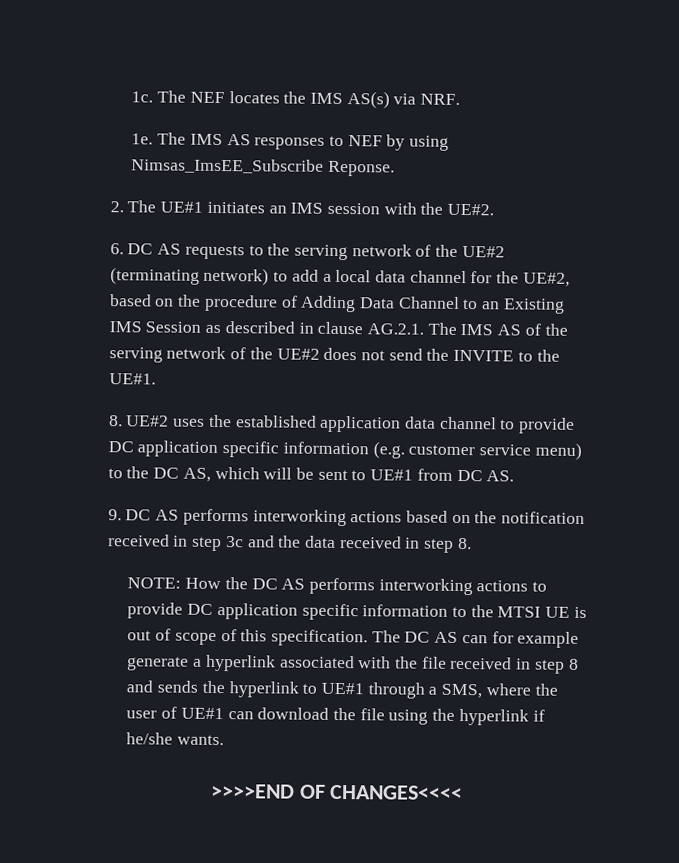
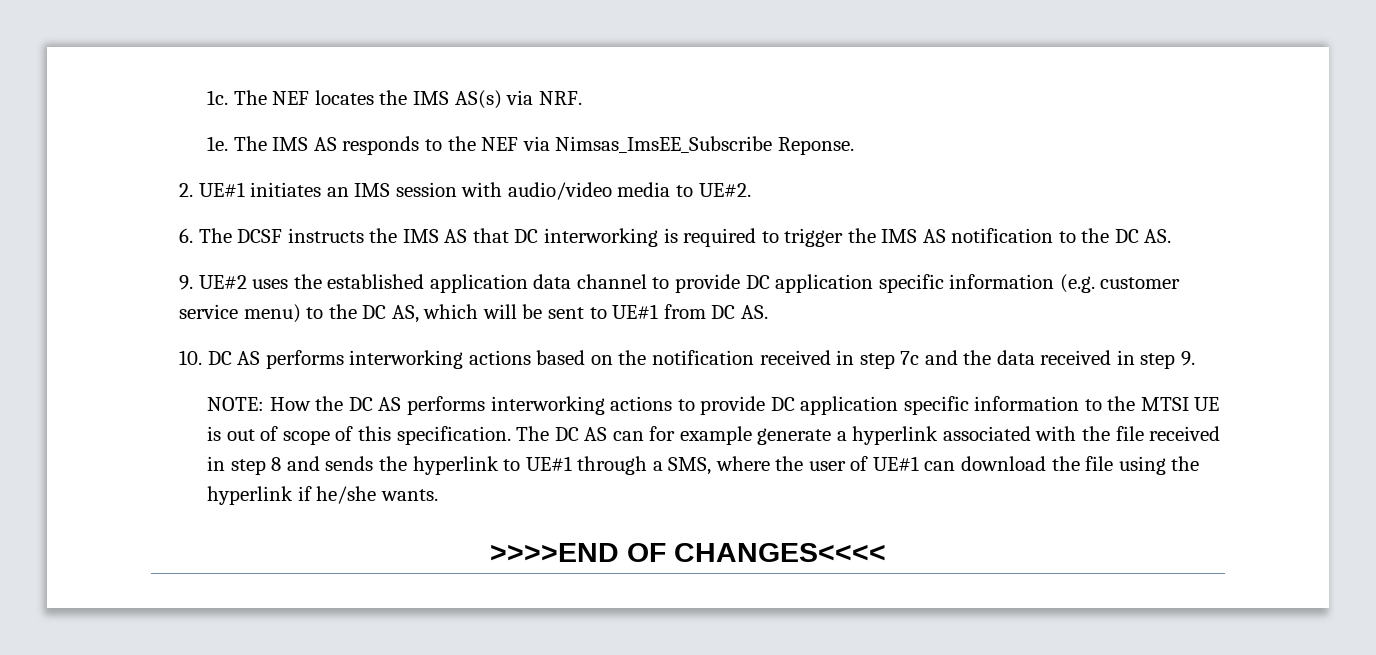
[254,134,450,151] responses to NEF by using -> [342,136,550,155] responds to the NEF via
[127,200,157,213] The -> (194, 190) none
[420,202,444,215] the -> [507,182,693,200] audio/video media to
[127,243,505,261] [109,267,570,287] [109,294,565,314] [108,321,568,336] [108,346,560,363] [108,373,156,385] [108,415,123,427] DC AS requests to the serving network of the UE#2 (terminating network) to add a local data channel for the UE#2, based on the procedure of Adding Data Channel to an Existing IMS Session as described in clause AG.2.1. The IMS AS of the serving network of the UE#2 does not send the INVITE to the UE#1. // 8. -> [198,228,1172,247] [179,275,194,290] The DCSF instructs the IMS AS that DC interworking is required to trigger the IMS AS notification to the DC AS. // 9.
[107,509,122,521] 9. -> [179,350,203,365] 10.
[225,536,244,548] 3c -> [900,351,920,365] 7c
[457,537,472,550] 8. -> [1180,351,1195,366] 9.

